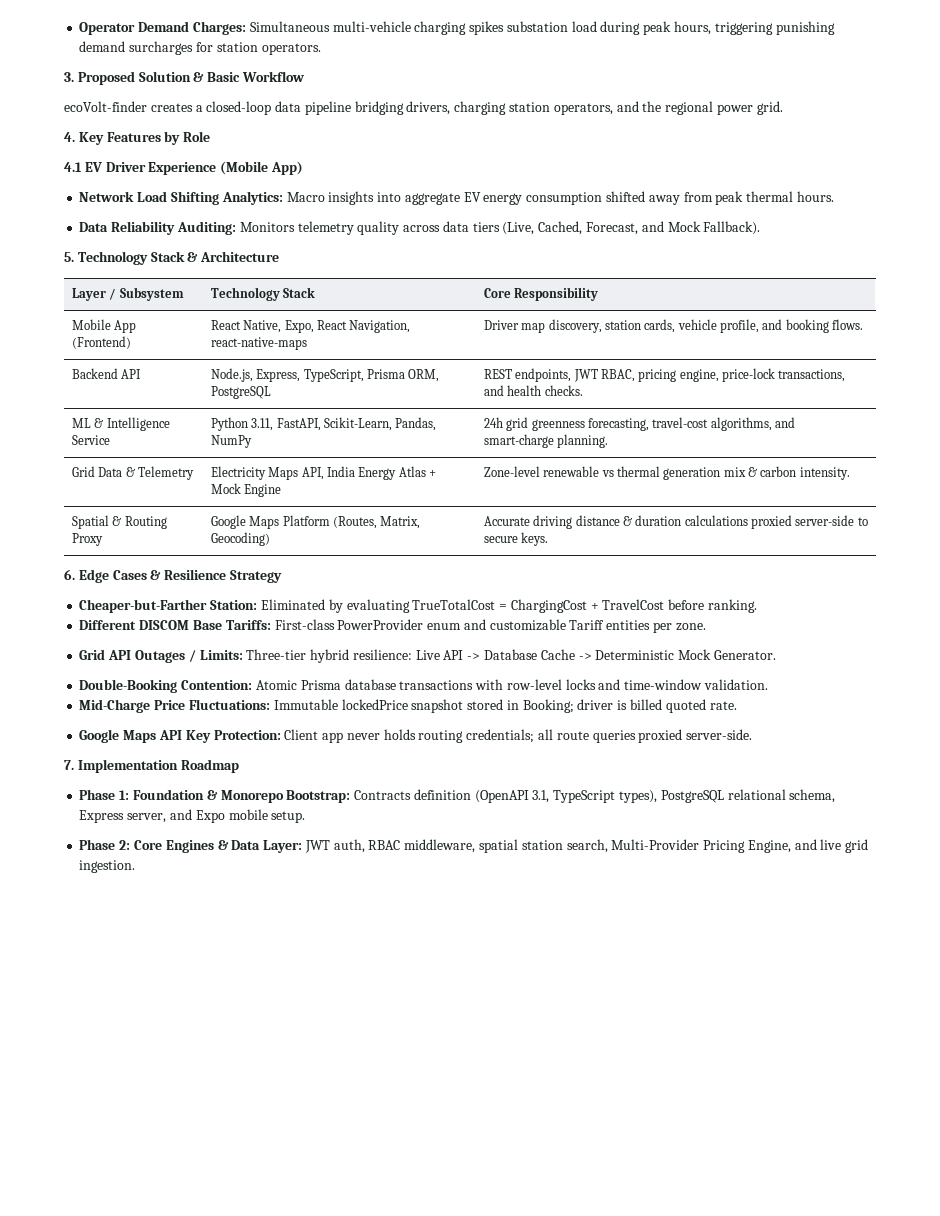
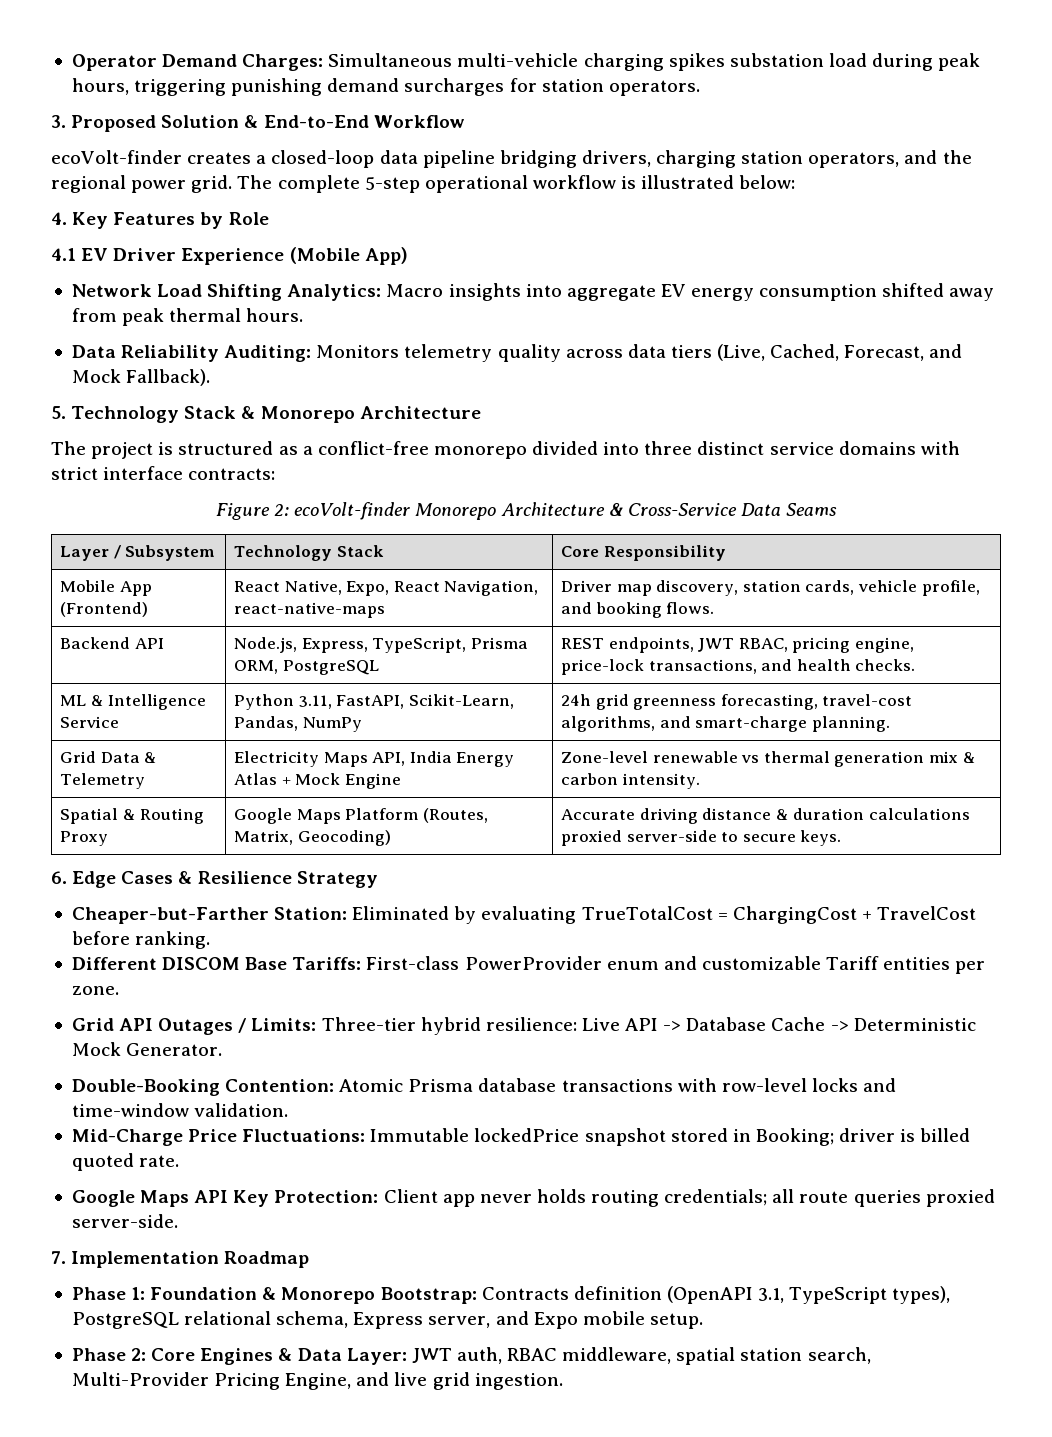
[207,72,241,82] Basic -> [263,115,369,128] End-to-End
(783, 108) none -> [237,175,796,193] The complete 5-step operational workflow is illustrated below:
[200,251,280,262] Architecture -> [260,406,481,423] [51,441,960,459] [51,466,276,480] [215,502,838,520] Monorepo Architecture // The project is structured as a conflict-free monorepo divided into three distinct service domains with strict interface contracts: // Figure 2: ecoVolt-finder Monorepo Architecture & Cross-Service Data Seams

